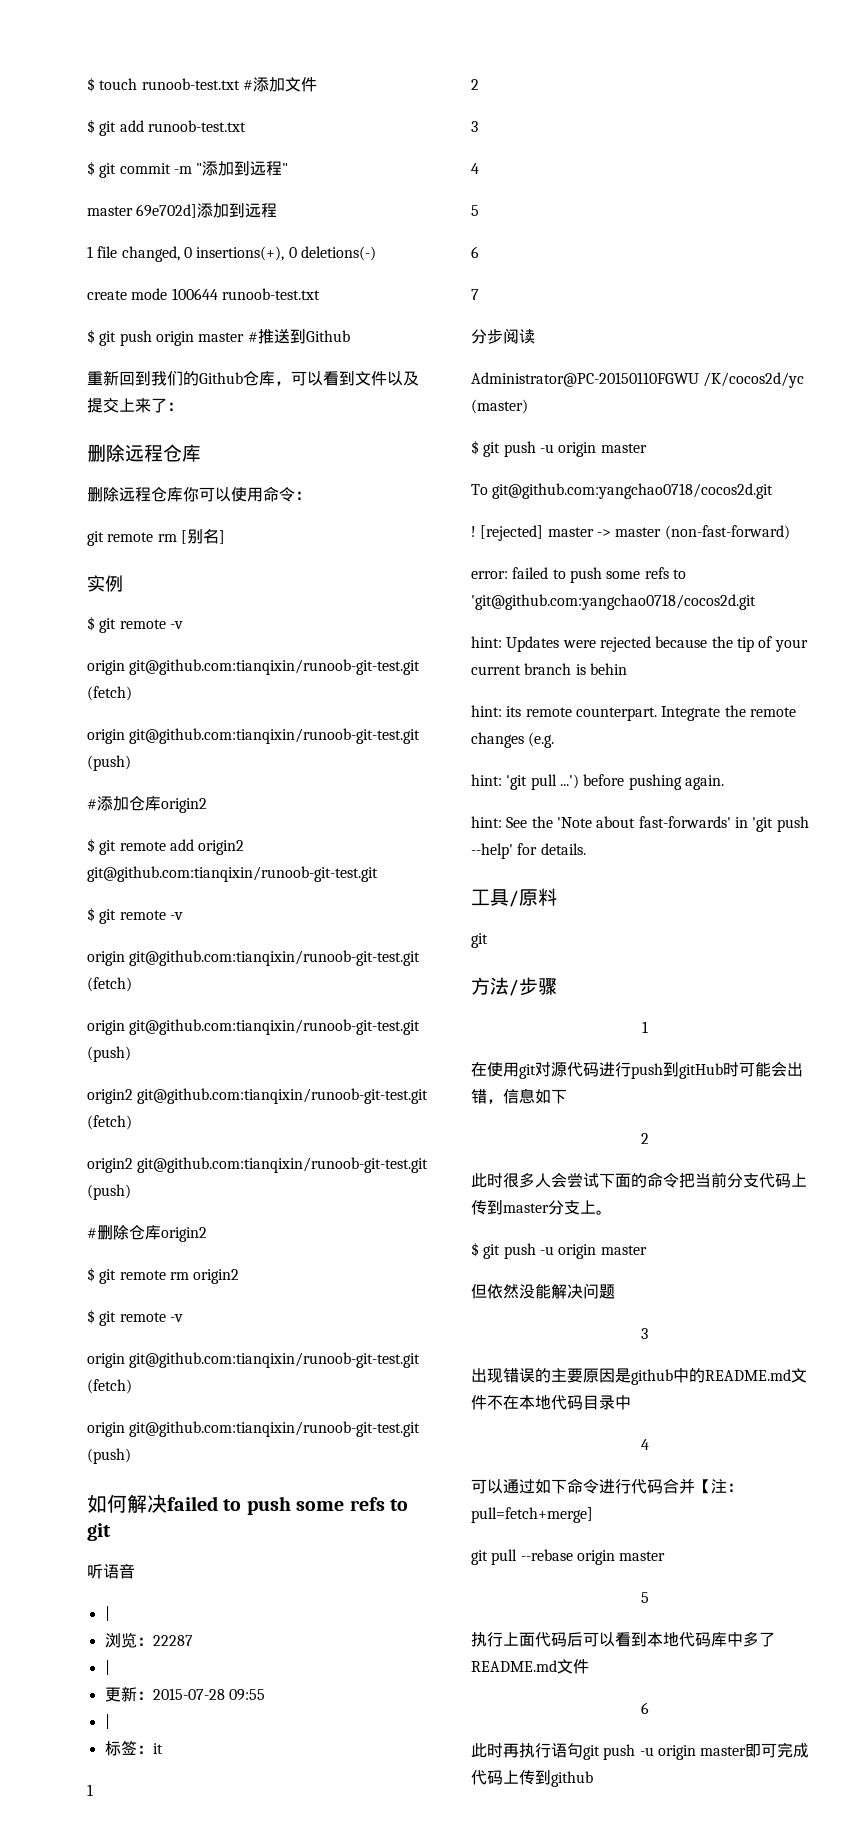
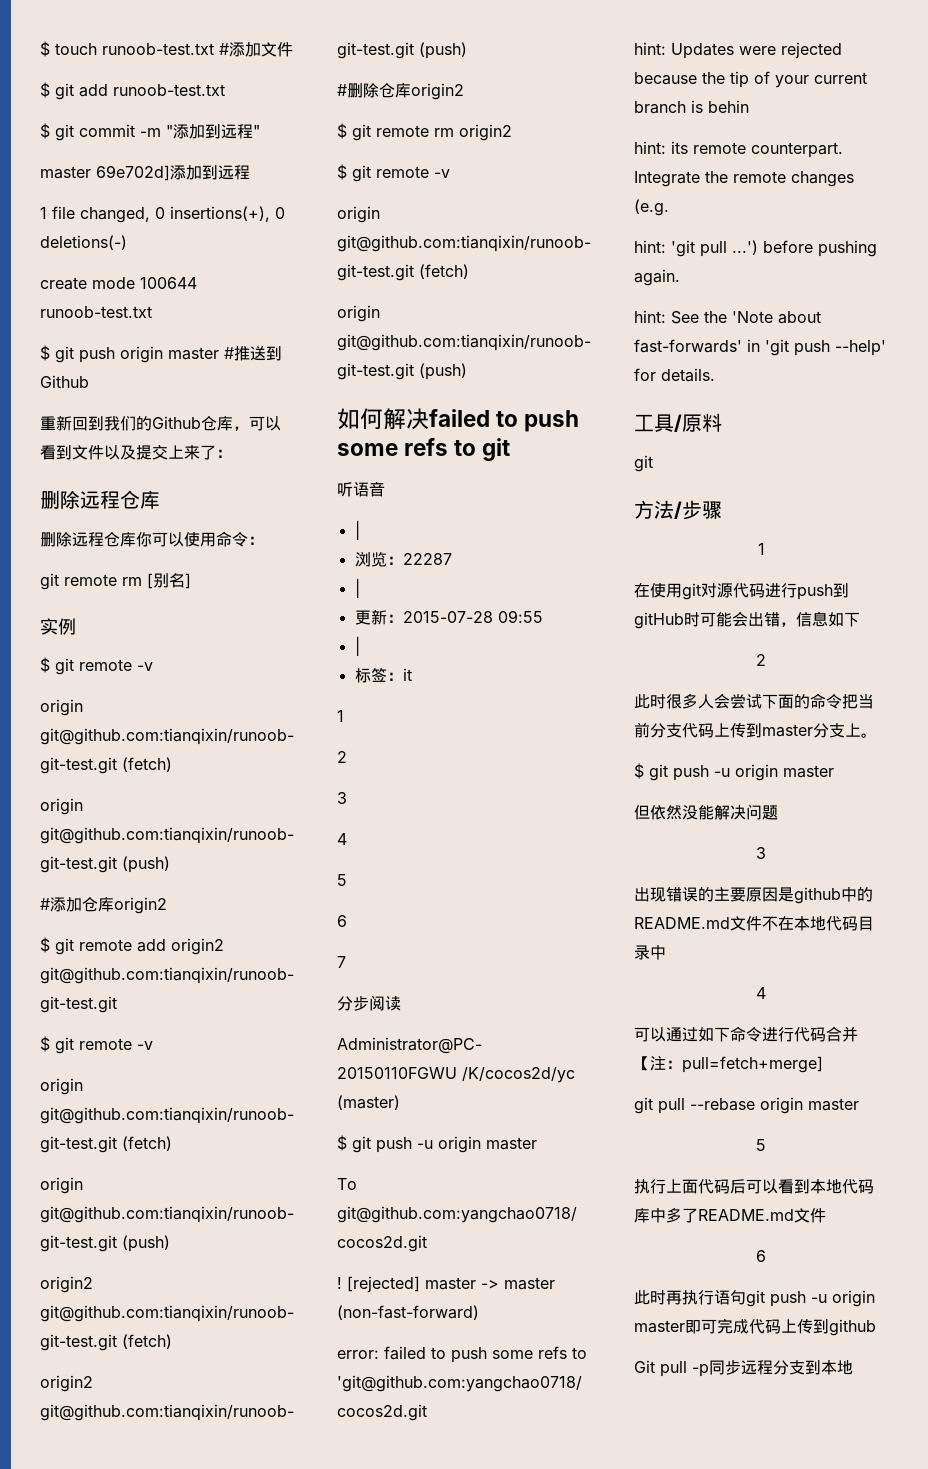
(593, 1779) none -> [634,1360,853,1377] // Git pull -p同步远程分支到本地

